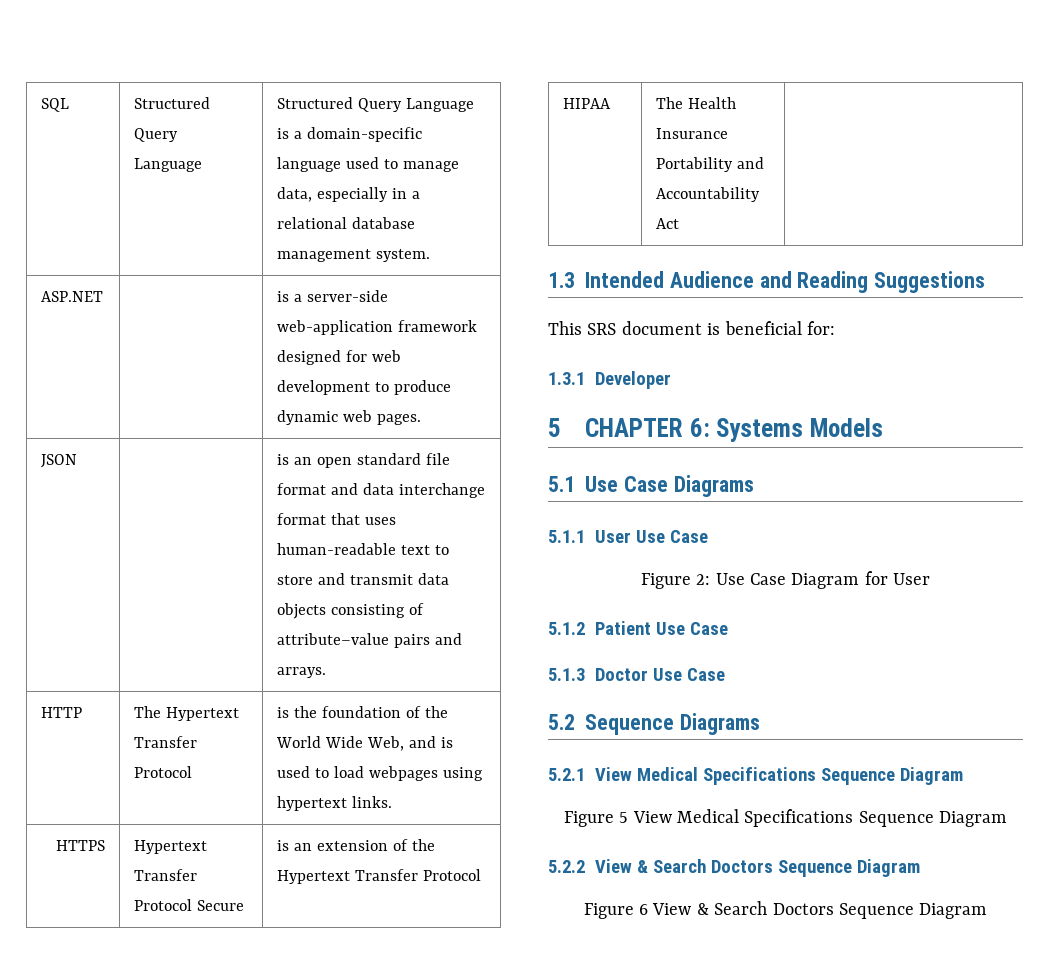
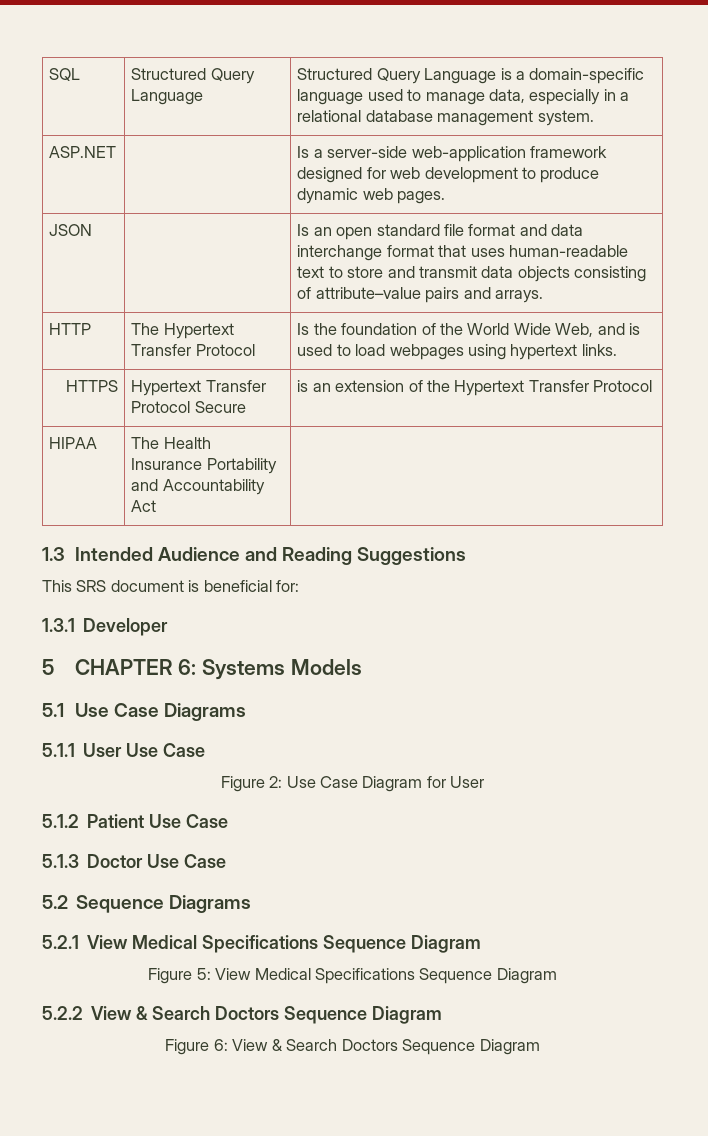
[277,291,290,302] is -> [297,146,310,158] Is
[277,454,290,465] is -> [297,224,310,236] Is
[277,707,290,718] is -> [297,323,310,335] Is
[619,812,629,823] 5 -> [196,968,211,980] 5:
[639,904,648,915] 6 -> [213,1039,228,1051] 6:

